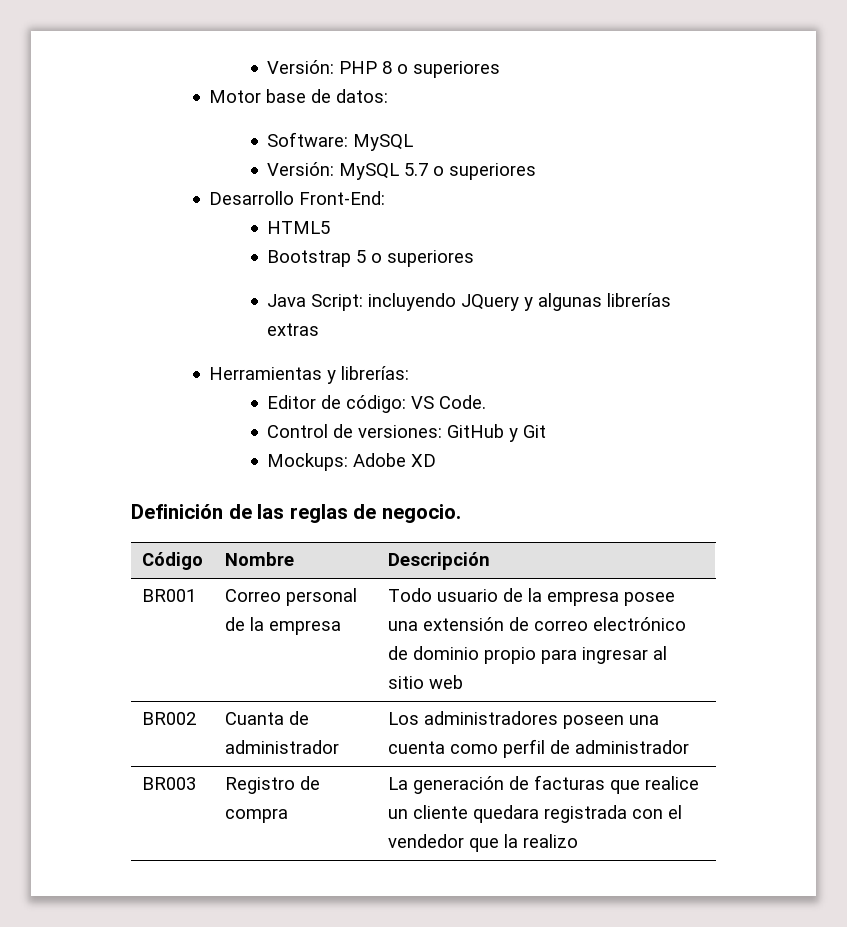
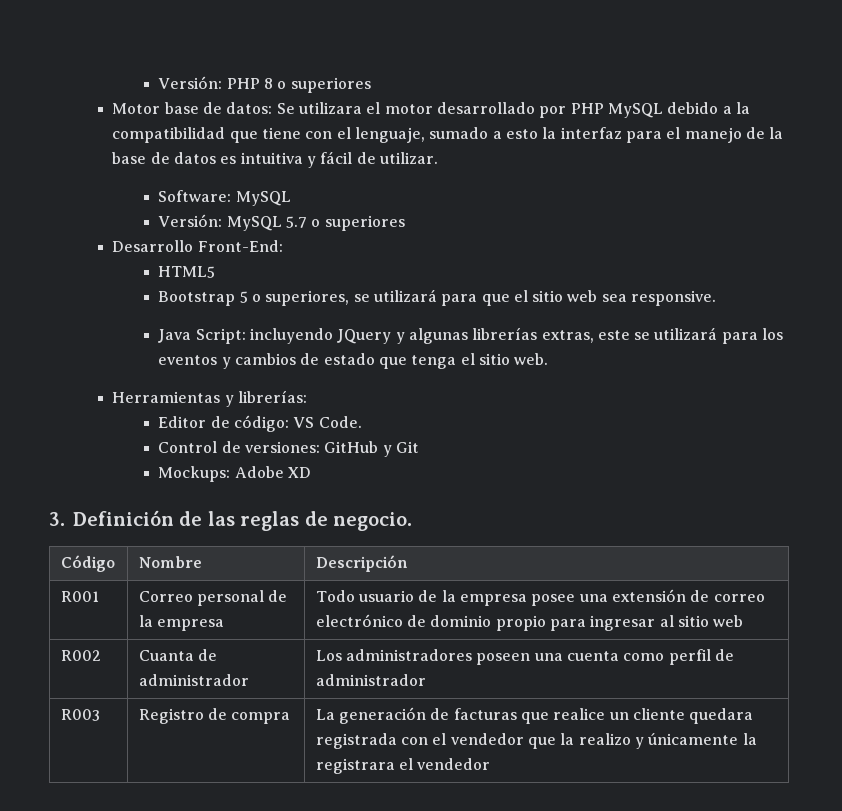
(389, 96) none -> [276,102,750,118] [112,127,784,143] [112,151,438,168] Se utilizara el motor desarrollado por PHP MySQL debido a la compatibilidad que tiene con el lenguaje, sumado a esto la interfaz para el manejo de la base de datos es intuitiva y fácil de utilizar.
[387,250,475,267] superiores -> [265,289,717,306] superiores, se utilizará para que el sitio web sea responsive.
[267,323,320,336] extras -> [541,327,784,344] [158,353,549,369] extras, este se utilizará para los eventos y cambios de estado que tenga el sitio web.
(437, 460) none -> [49,512,65,526] 3.
[141,589,196,602] BR001 -> [60,591,99,602] R001
[141,712,196,725] BR002 -> [60,650,101,661] R002
[141,777,196,790] BR003 -> [60,709,100,721] R003
(578, 841) none -> [634,733,757,749] [315,758,491,774] y únicamente la registrara el vendedor

